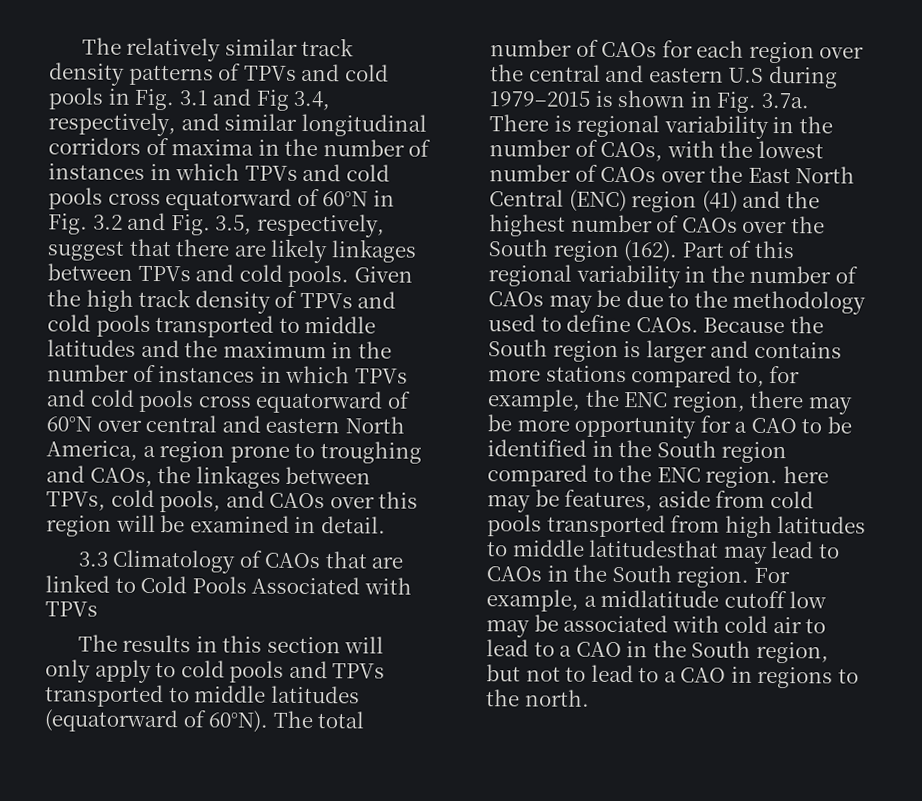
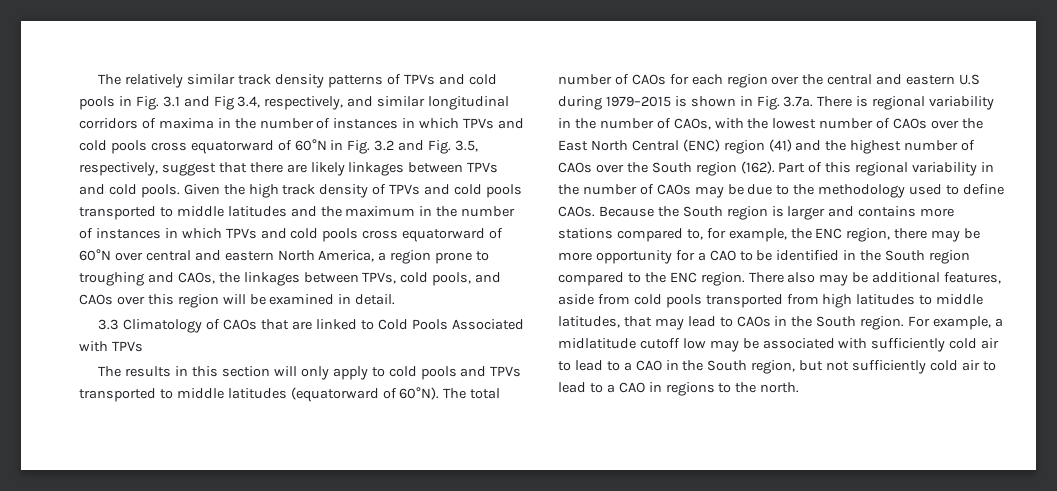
[782,466,829,484] [487,489,560,513] here may be -> [748,272,941,286] There also may be additional
[588,539,720,558] latitudesthat -> [558,316,652,328] latitudes, that
(720, 624) none -> [871,338,946,352] sufficiently
(561, 674) none -> [852,360,980,374] sufficiently cold air

